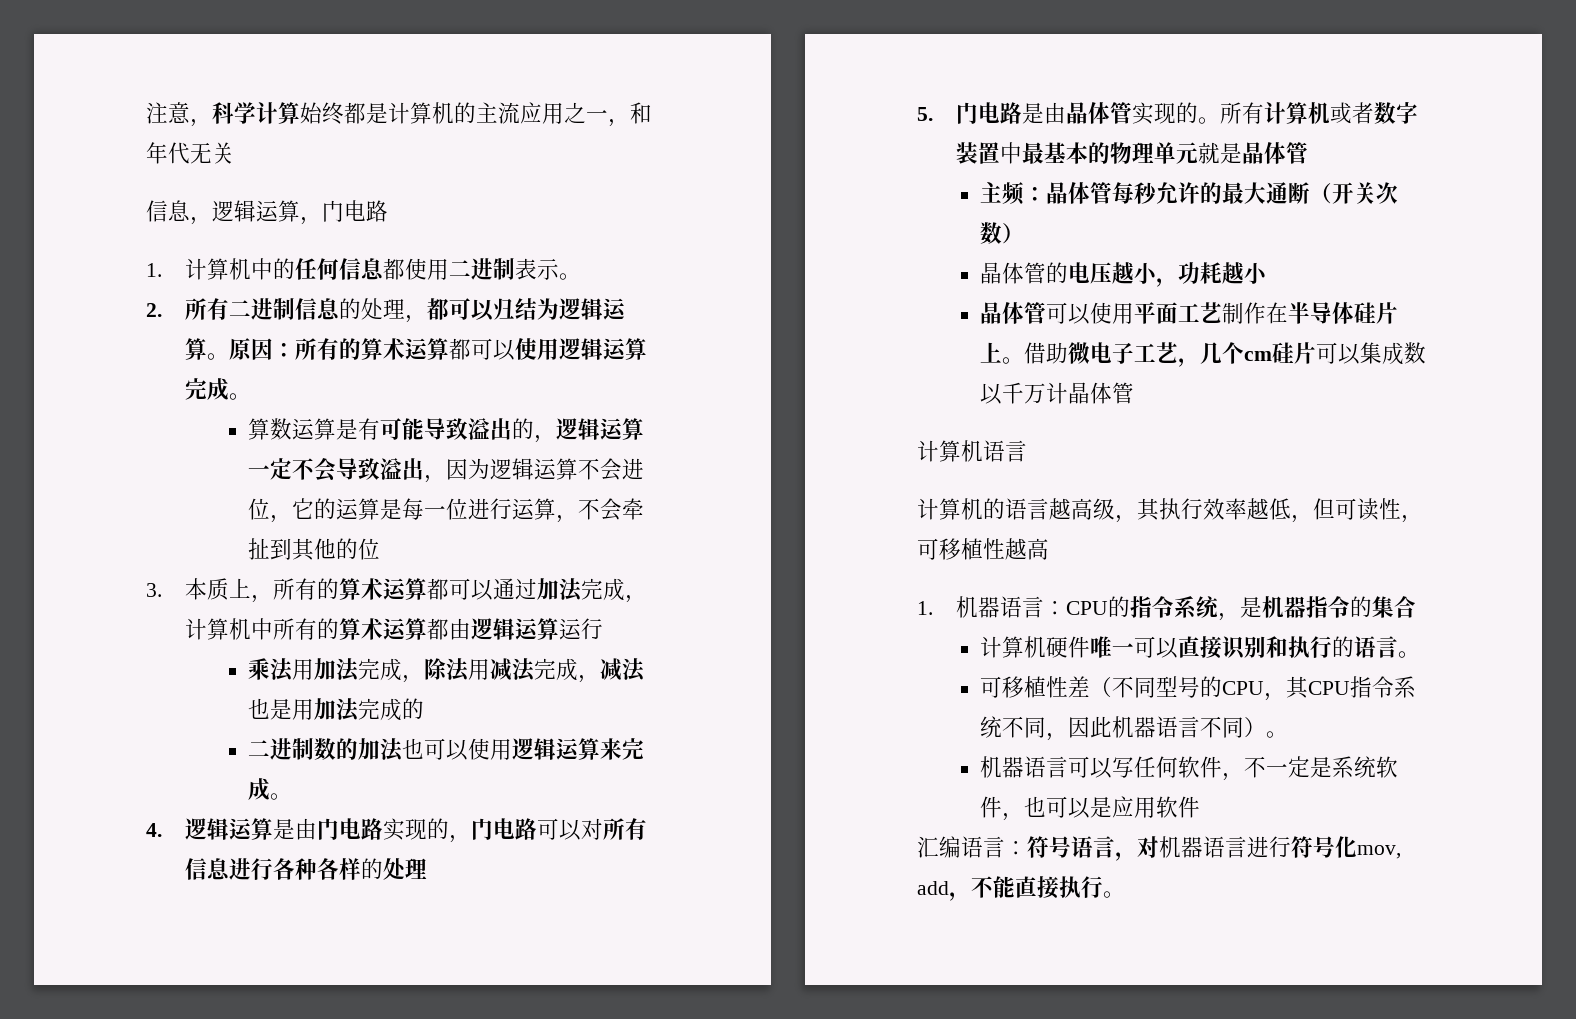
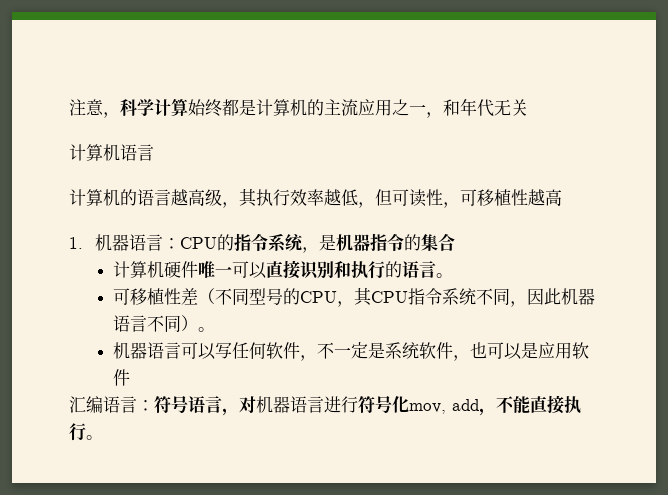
[146,200,388,225] [146,258,582,280] [146,298,627,323] [185,338,648,361] [185,378,252,401] [248,418,645,443] [248,458,645,483] [248,498,645,523] [248,538,381,561] [146,578,648,603] [185,618,604,640] [248,658,647,683] [248,698,425,722] [248,738,645,762] [248,778,293,801] [146,818,648,843] [185,858,428,880] [917,102,1419,125] [956,142,1309,164] [979,182,1398,205] [979,222,1024,244] [979,262,1268,287] [979,302,1398,325] [979,342,1426,367] [979,382,1134,405] // 信息，逻辑运算，门电路 // 1.计算机中的任何信息都使用二进制表示。 // 2.所有二进制信息的处理，都可以归结为逻辑运算。原因：所有的算术运算都可以使用逻辑运算完成。 // 算数运算是有可能导致溢出的，逻辑运算一定不会导致溢出，因为逻辑运算不会进位，它的运算是每一位进行运算，不会牵扯到其他的位 // 3.本质上，所有的算术运算都可以通过加法完成，计算机中所有的算术运算都由逻辑运算运行 // 乘法用加法完成，除法用减法完成，减法也是用加法完成的 // 二进制数的加法也可以使用逻辑运算来完成。 // 4.逻辑运算是由门电路实现的，门电路可以对所有信息进行各种各样的处理 // 5.门电路是由晶体管实现的。所有计算机或者数字装置中最基本的物理单元就是晶体管 // 主频：晶体管每秒允许的最大通断（开关次数） // 晶体管的电压越小，功耗越小 // 晶体管可以使用平面工艺制作在半导体硅片上。借助微电子工艺，几个cm硅片可以集成数以千万计晶体管 -> (528, 107) none

